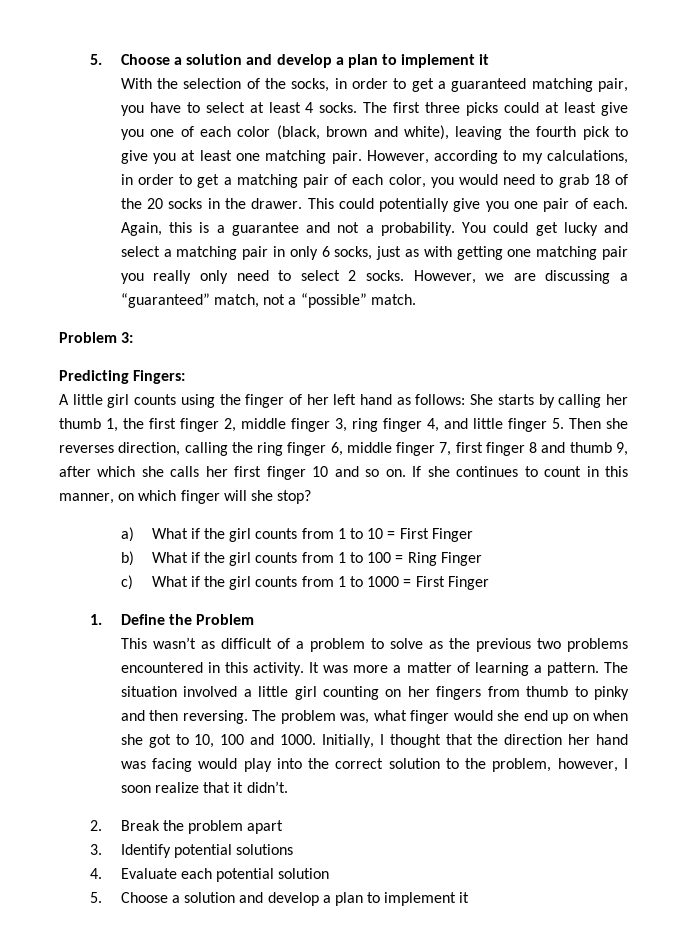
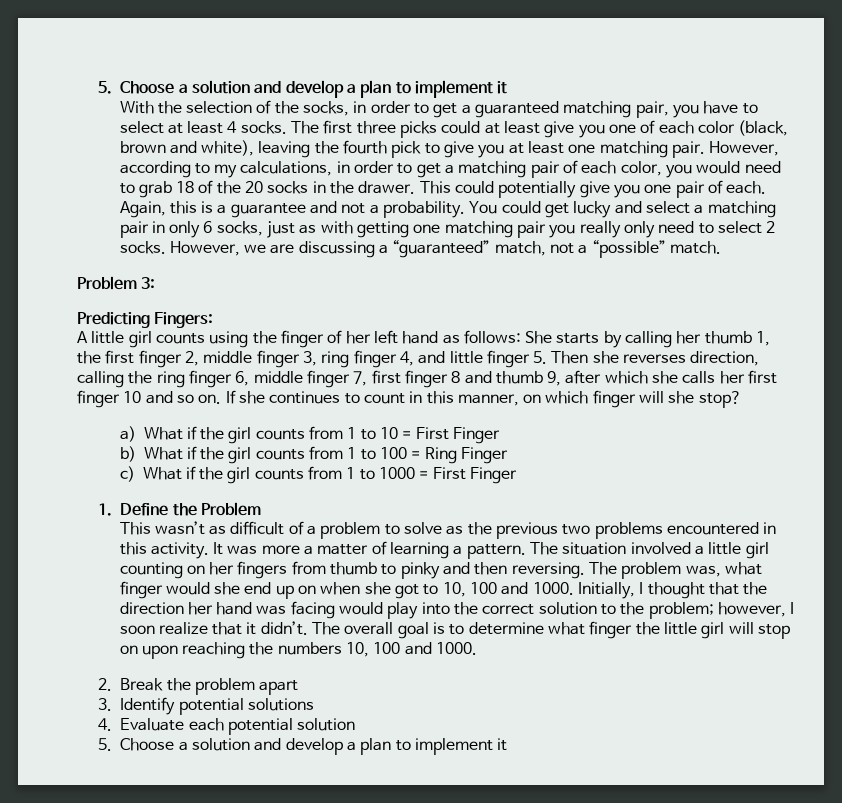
[492,758,552,772] problem, -> [648,602,714,619] problem;
(288, 787) none -> [312,621,790,639] [119,642,478,659] The overall goal is to determine what finger the little girl will stop on upon reaching the numbers 10, 100 and 1000.

